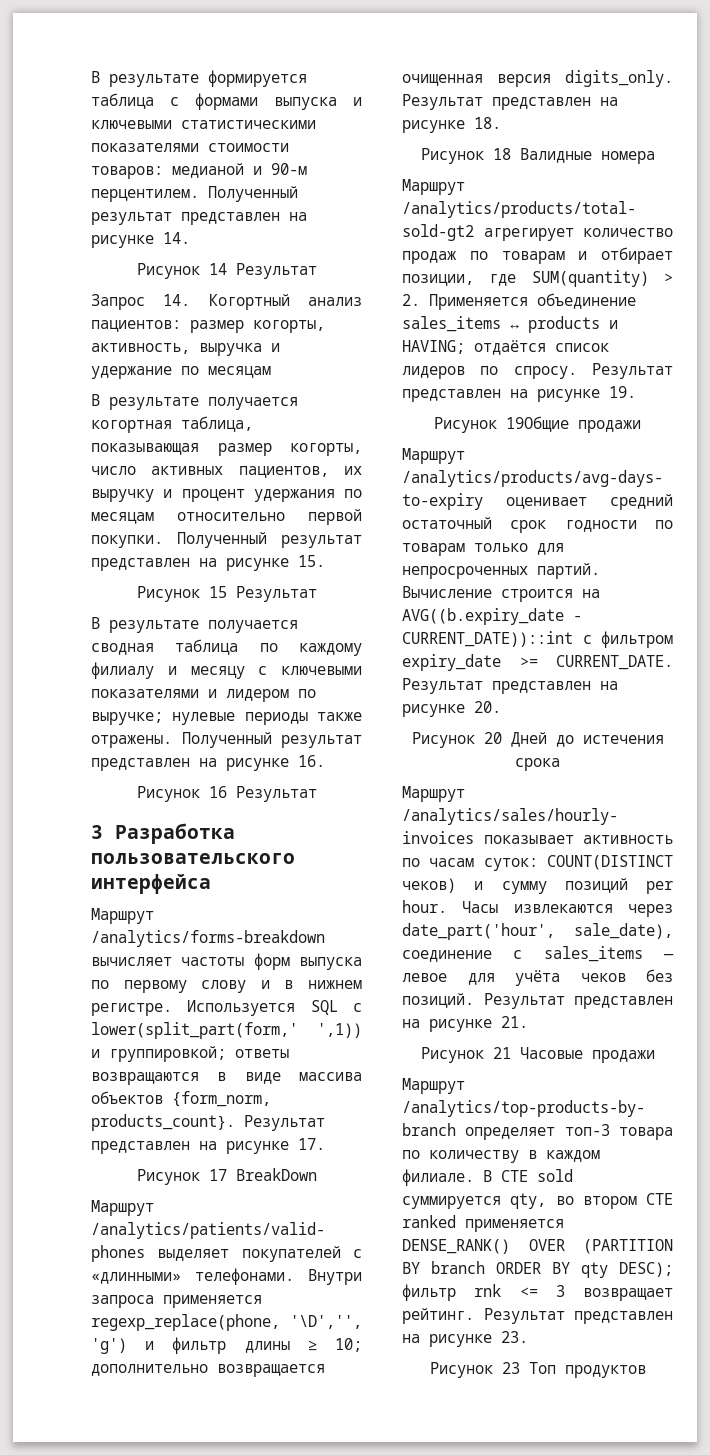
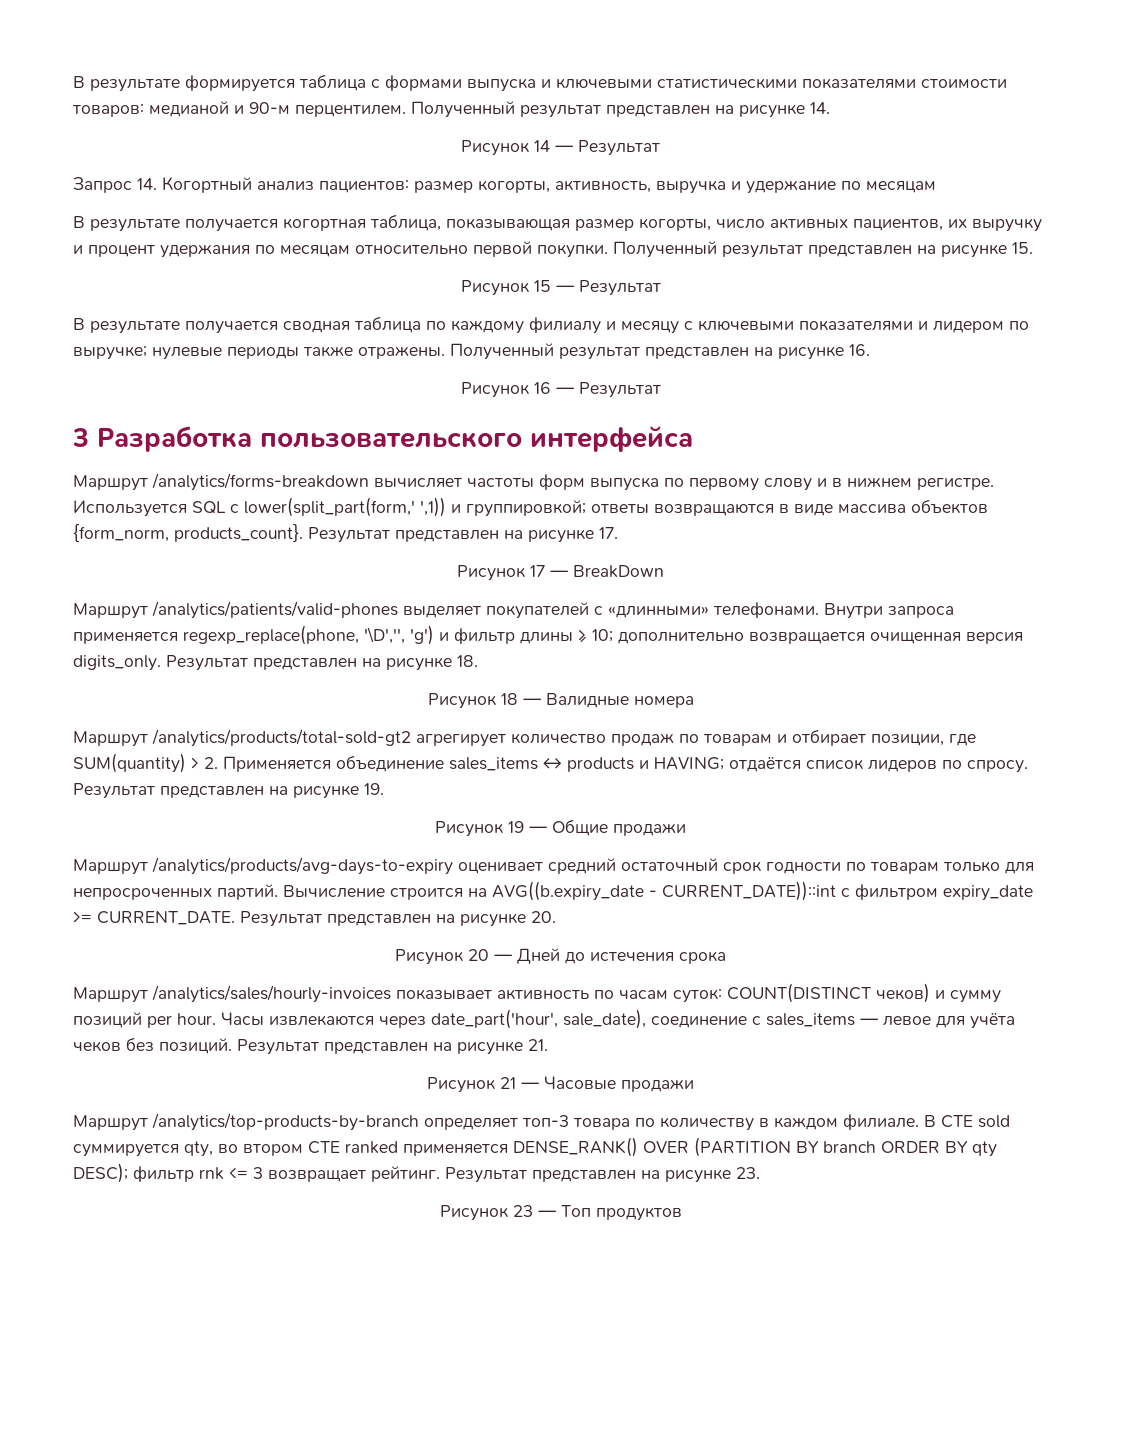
(227, 269) none -> [555,145,574,152] —
(227, 592) none -> [555,285,575,292] —
(227, 792) none -> [555,387,575,394] —
(227, 1175) none -> [550,570,569,577] —
(511, 154) none -> [522,698,542,705] —
[506,416,569,432] 19Общие -> [508,819,608,836] 19 — Общие
(502, 738) none -> [494,954,513,961] —
(511, 1053) none -> [521,1082,540,1089] —
(520, 1368) none -> [537,1210,557,1217] —

